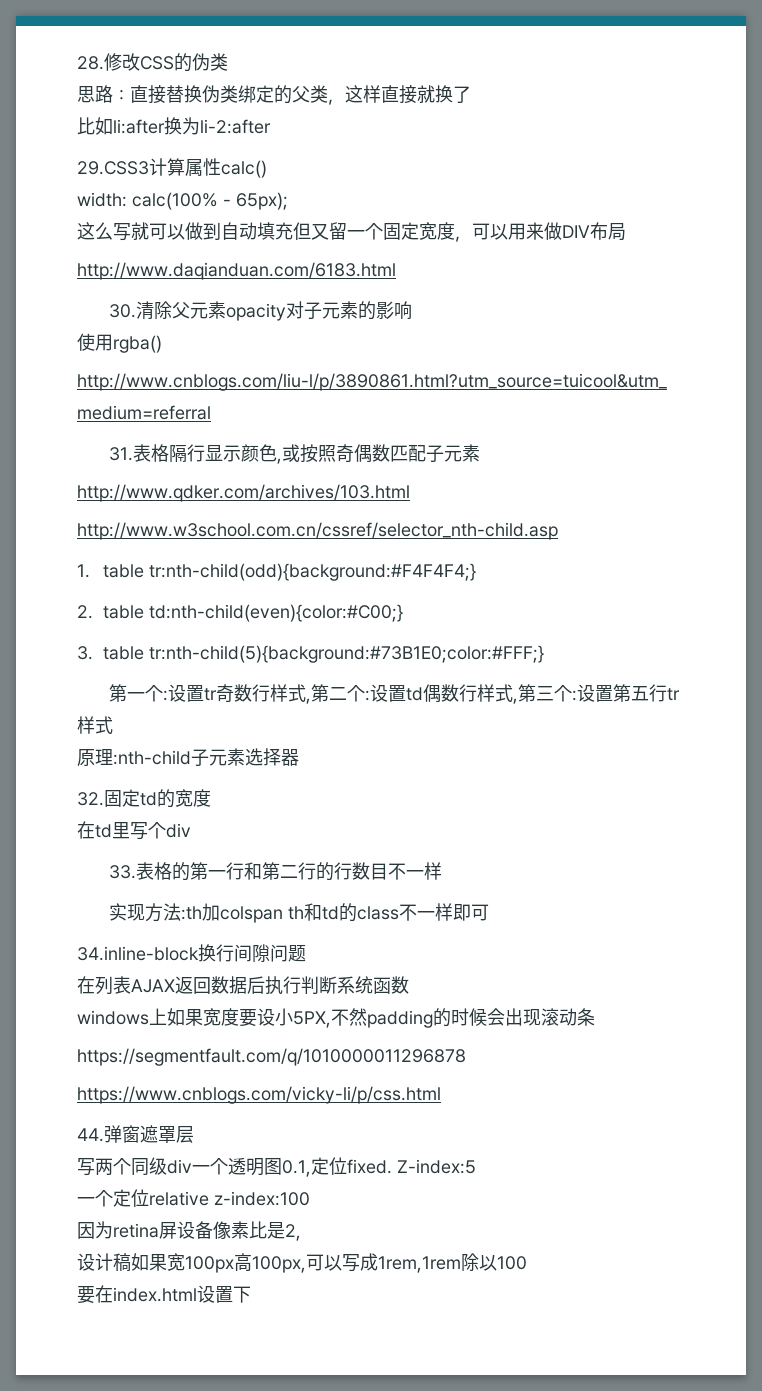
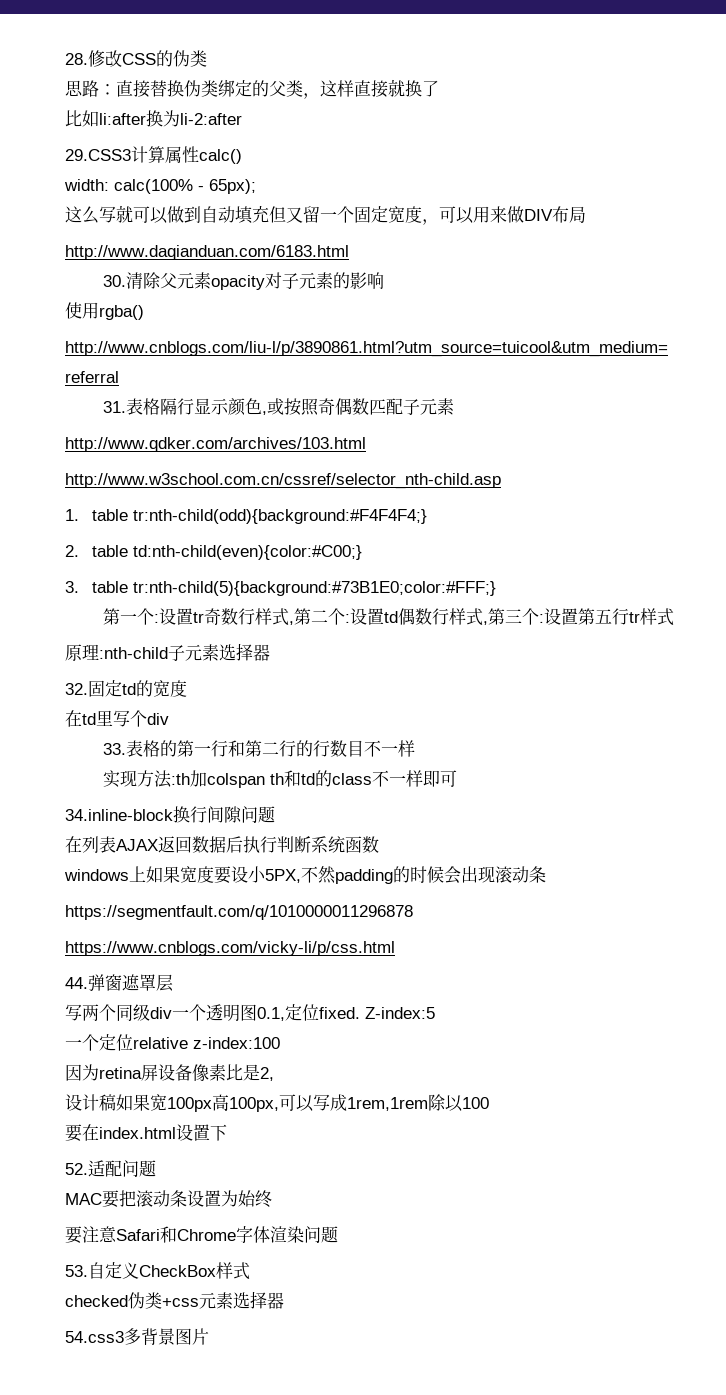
(251, 1294) none -> [65,1160,156,1177] [65,1190,272,1208] [65,1226,338,1244] [65,1262,250,1280] [65,1291,284,1309] [65,1328,209,1346] // 52.适配问题 // MAC要把滚动条设置为始终 // 要注意Safari和Chrome字体渲染问题 // 53.自定义CheckBox样式 // checked伪类+css元素选择器 // 54.css3多背景图片

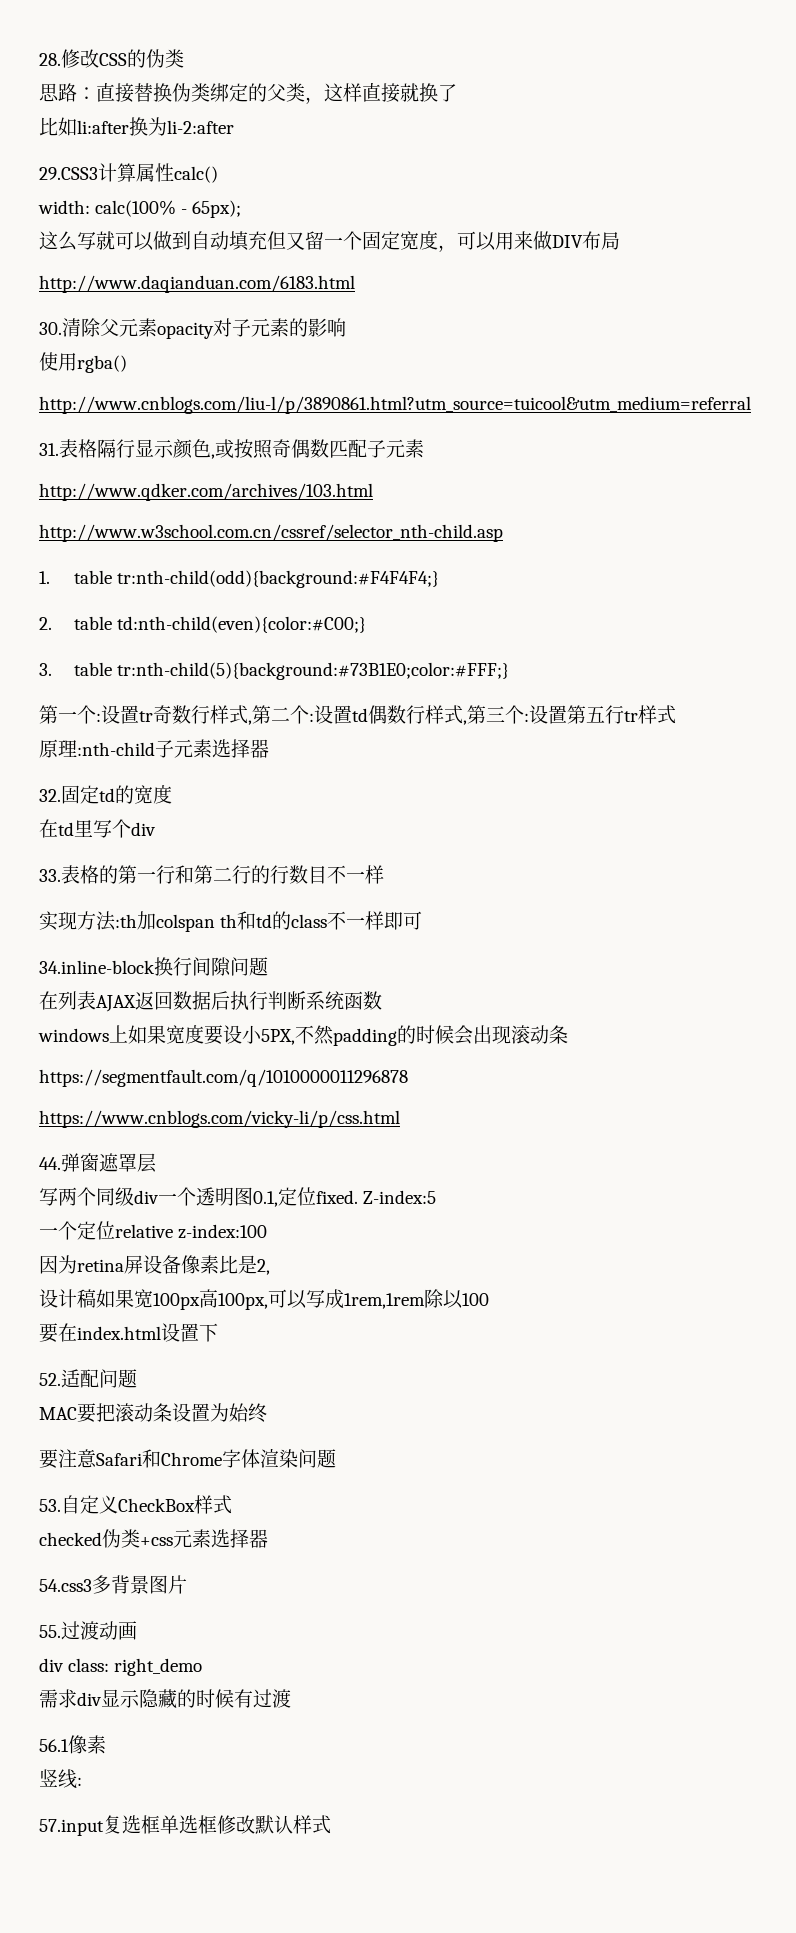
(209, 1336) none -> [39,1621,137,1640] [39,1658,203,1676] [39,1689,291,1708] [39,1735,106,1754] [39,1769,82,1789] [39,1815,331,1836] // 55.过渡动画 // div class: right_demo // 需求div显示隐藏的时候有过渡 // 56.1像素 // 竖线: // 57.input复选框单选框修改默认样式

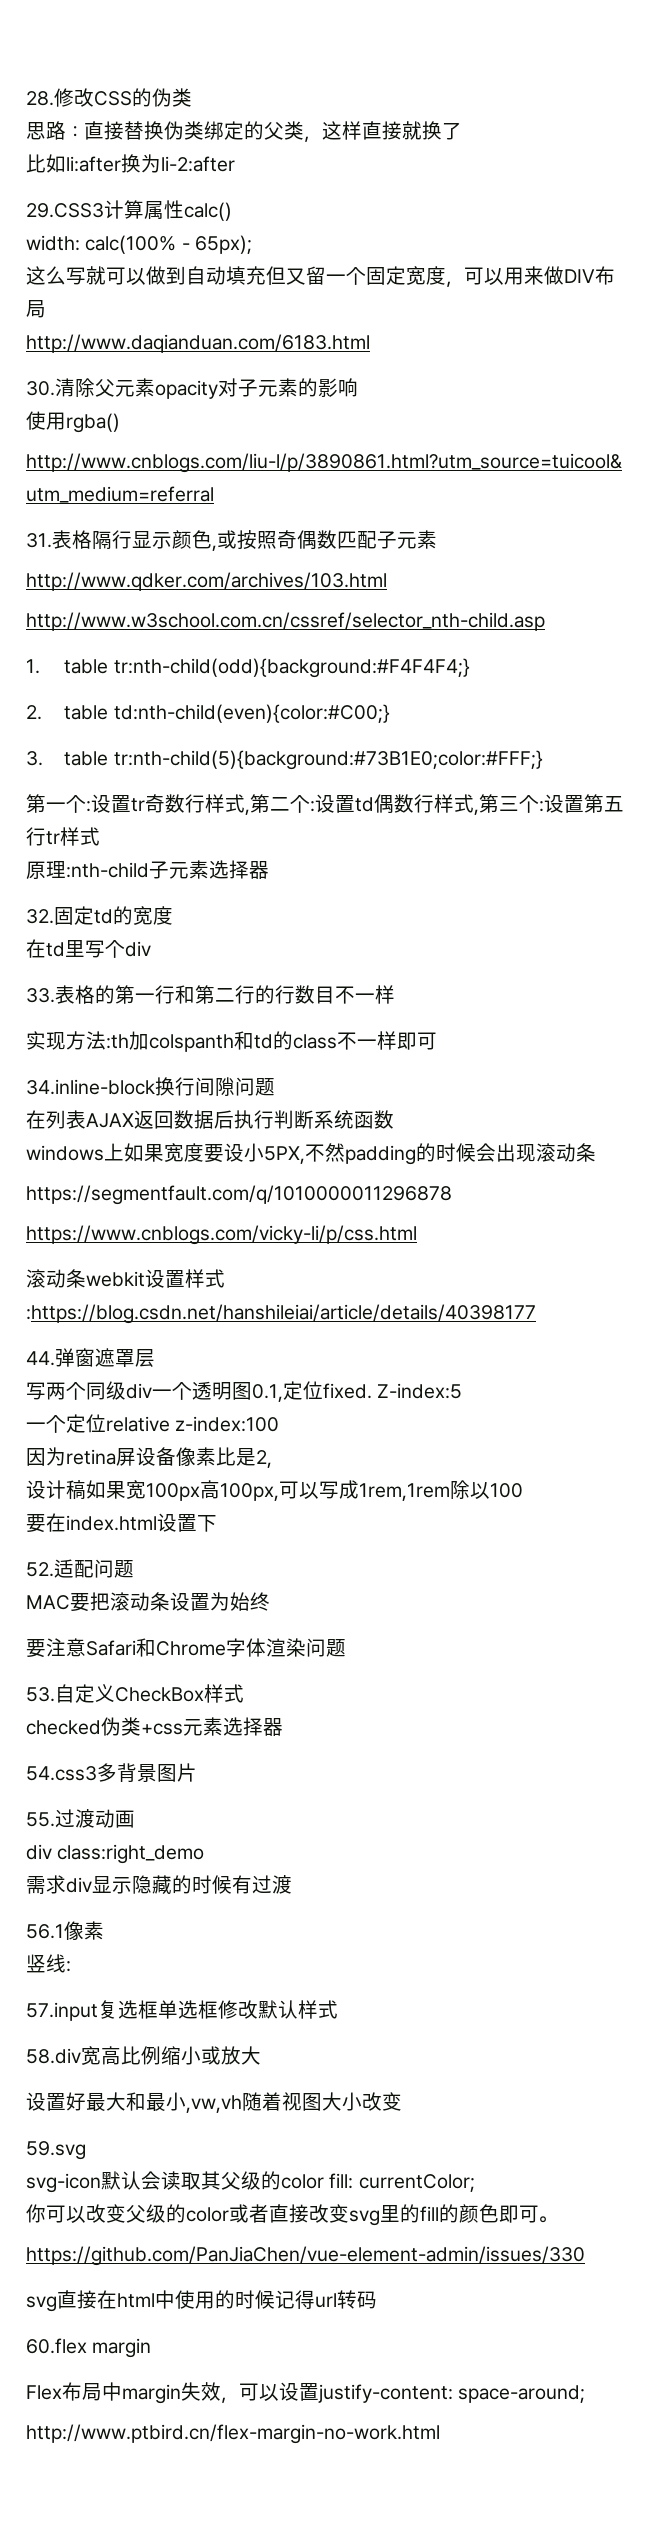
[156,914,238,932] colspan th -> [149,1034,234,1052] colspanth
(400, 1119) none -> [26,1269,225,1288] [26,1304,536,1324] // 滚动条webkit设置样式:https://blog.csdn.net/hanshileiai/article/details/40398177
[68,1658,203,1676] class: right_demo -> [57,1844,205,1864] class:right_demo
(331, 1824) none -> [26,2046,261,2065] [26,2092,402,2113] [26,2141,86,2160] [26,2171,475,2193] [26,2204,557,2226] [26,2246,585,2266] [26,2290,377,2312] [26,2338,152,2358] [26,2382,586,2404] [26,2424,440,2444] // 58.div宽高比例缩小或放大 // 设置好最大和最小,vw,vh随着视图大小改变 // 59.svg // svg-icon默认会读取其父级的color fill: currentColor; // 你可以改变父级的color或者直接改变svg里的fill的颜色即可。 // https://github.com/PanJiaChen/vue-element-admin/issues/330 // svg直接在html中使用的时候记得url转码 // 60.flex margin // Flex布局中margin失效，可以设置justify-content: space-around; // http://www.ptbird.cn/flex-margin-no-work.html

